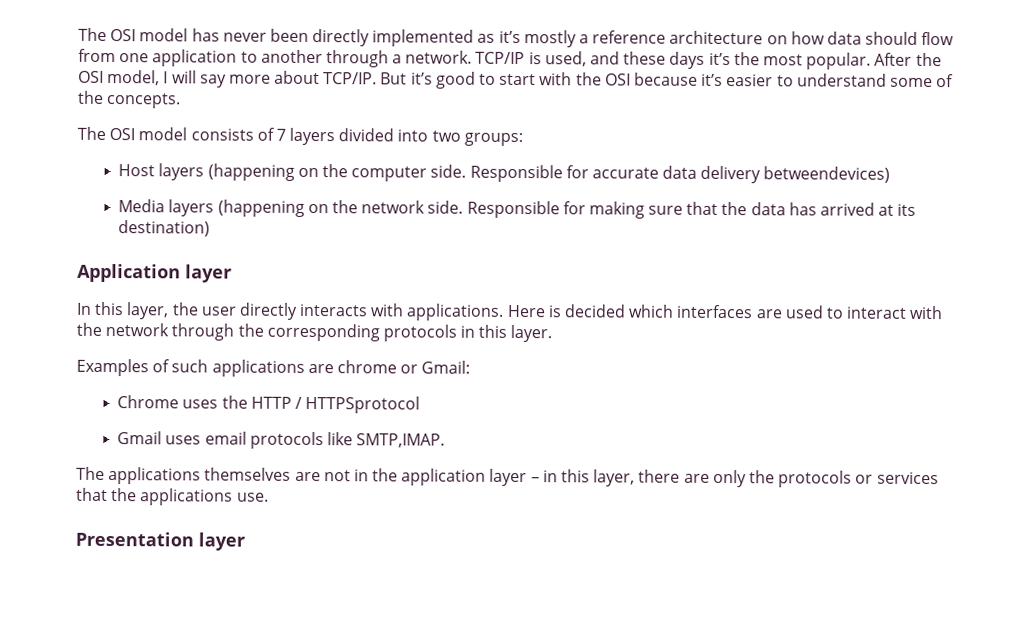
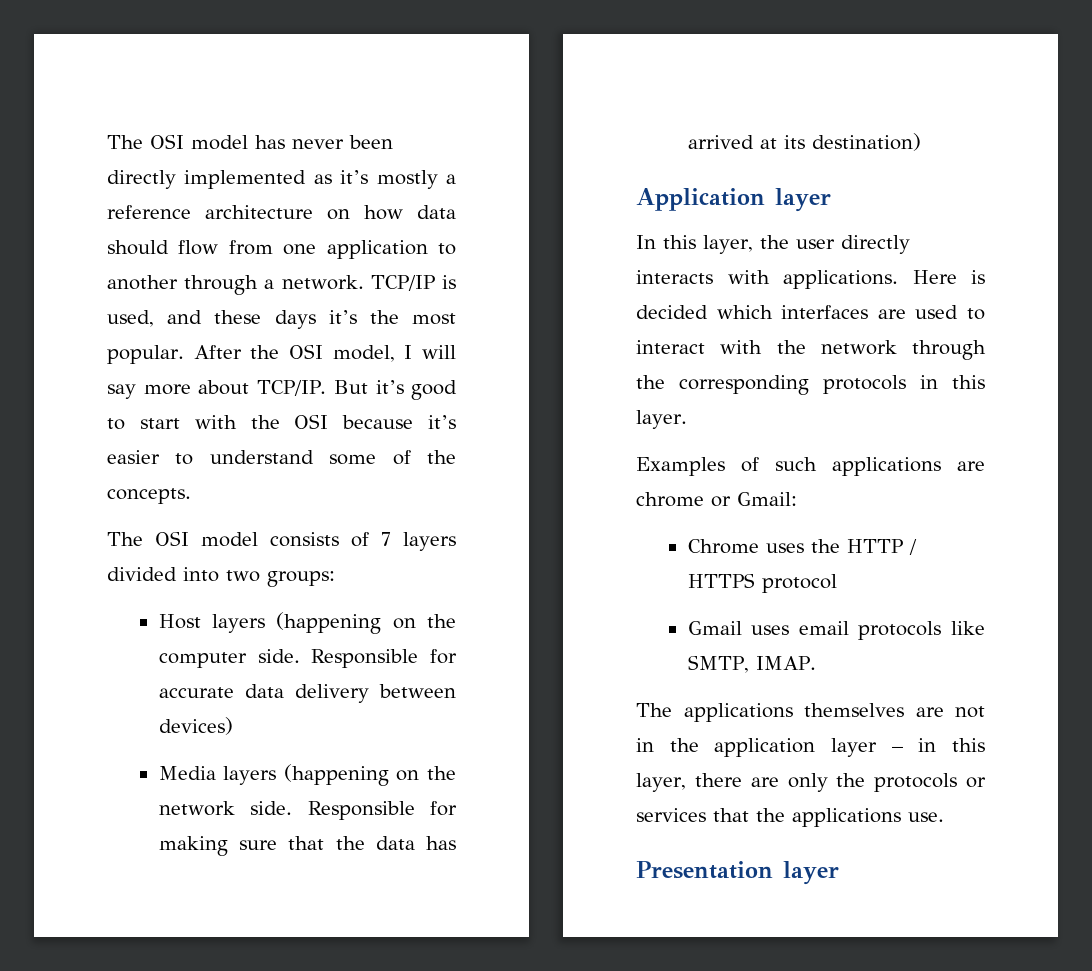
[763,166,891,183] betweendevices) -> [379,684,456,698] [158,717,233,735] between devices)
[305,395,421,414] HTTPSprotocol -> [687,573,837,593] HTTPS protocol
[356,433,446,448] SMTP,IMAP. -> [687,655,816,673] SMTP, IMAP.

